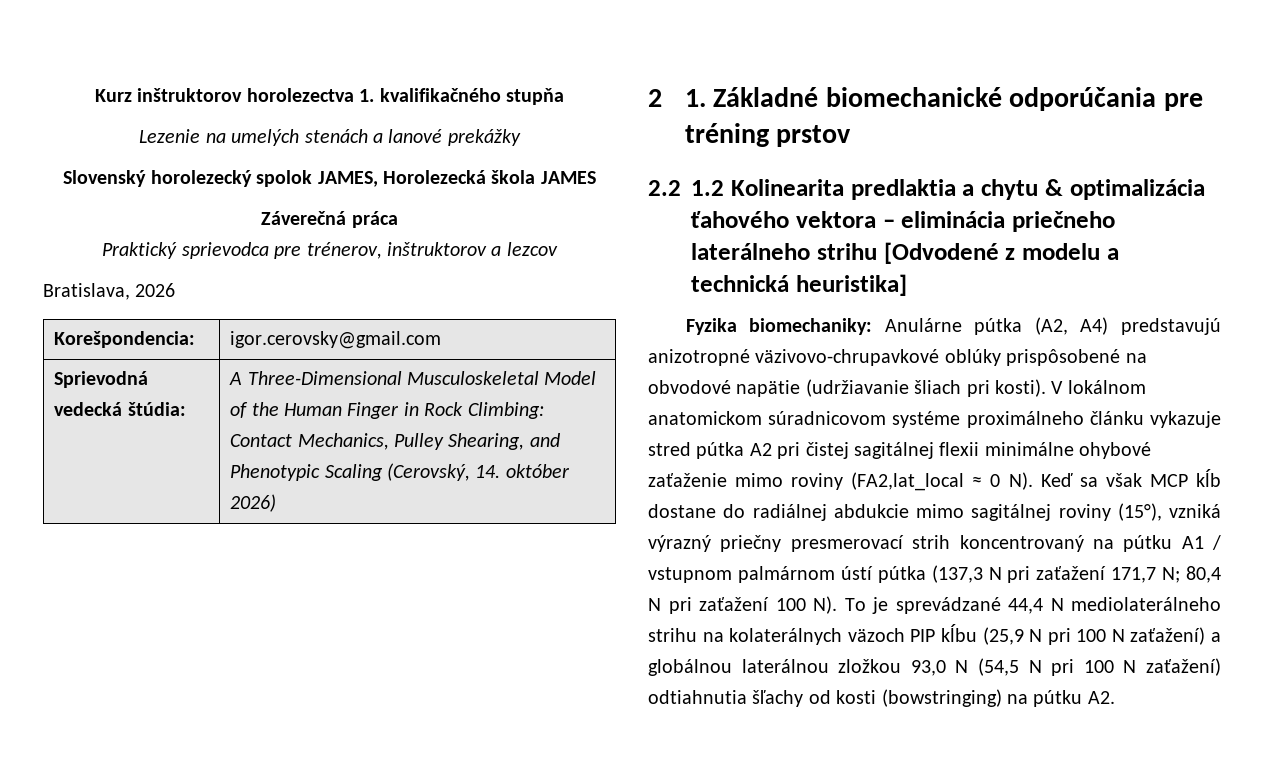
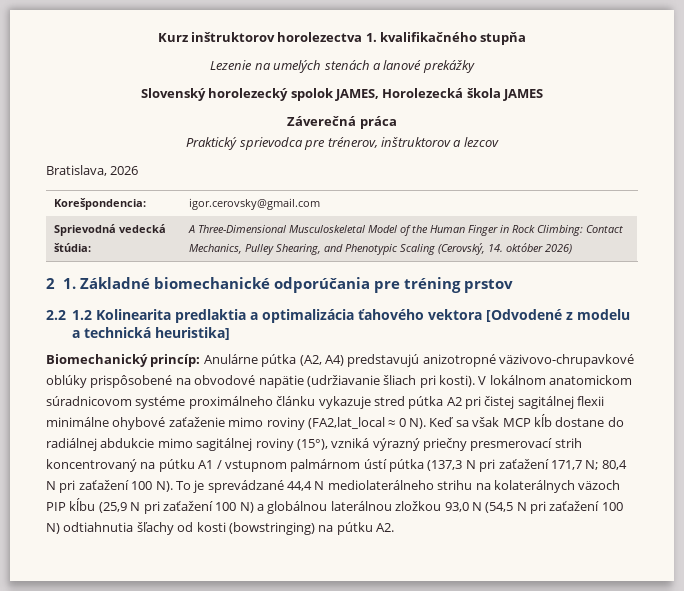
[981,179,1063,200] chytu & -> (259, 316) none
[882,211,1115,232] [691,243,877,260] – eliminácia priečneho laterálneho strihu -> (483, 314) none
[685,318,873,335] Fyzika biomechaniky: -> [46,354,201,367] Biomechanický princíp:
[1076,627,1206,645] 100 N zaťažení) -> [162,501,254,513] zaťažení 100 N)
[1083,658,1222,676] 100 N zaťažení) -> [549,501,623,511] [46,523,60,534] zaťažení 100 N)

